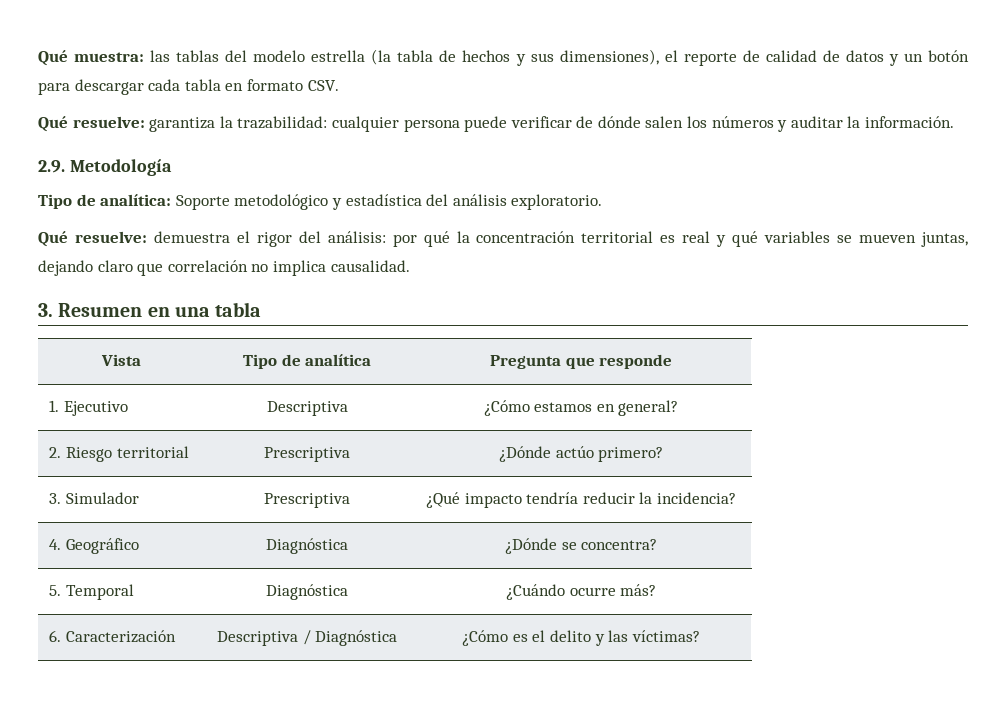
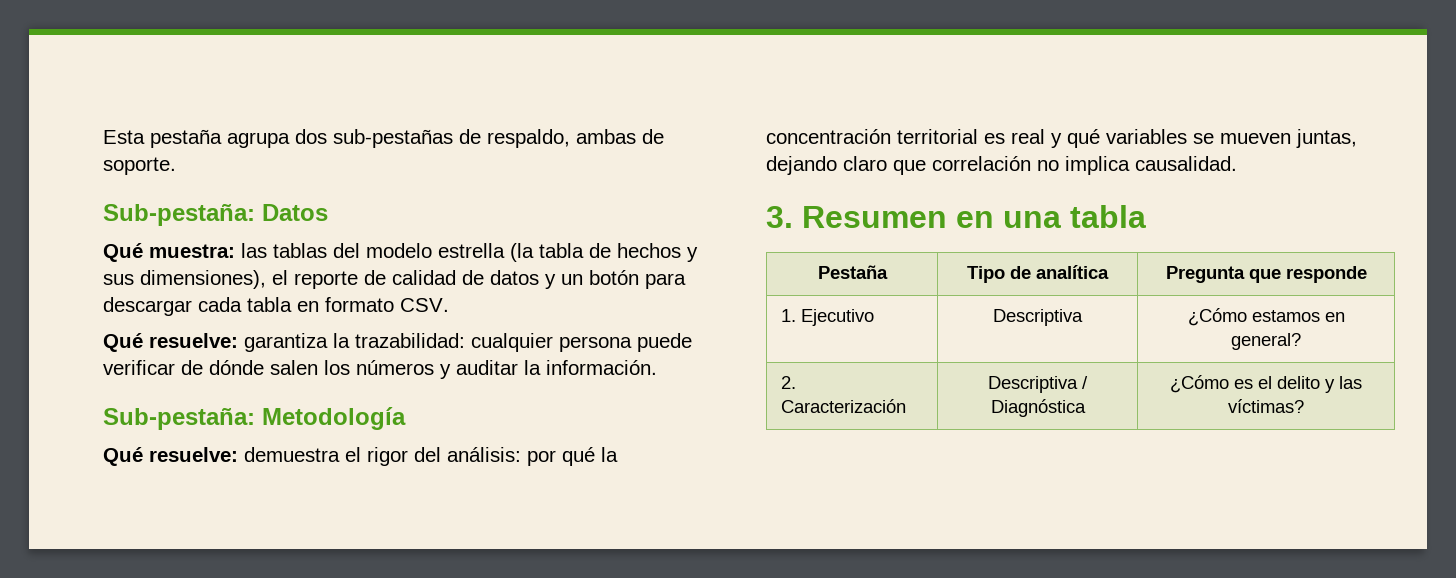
(38, 58) none -> [103,129,664,148] [103,157,176,175] [103,203,328,226] Esta pestaña agrupa dos sub-pestañas de respaldo, ambas de soporte. // Sub-pestaña: Datos //
[38,160,65,173] 2.9. -> [103,407,255,430] Sub-pestaña:
[38,194,603,210] // Tipo de analítica: Soporte metodológico y estadística del análisis exploratorio. -> (406, 418) none
[100,354,141,366] Vista -> [817,265,888,279] Pestaña
[66,446,189,462] [264,447,350,462] [498,446,664,462] [49,492,140,504] [264,493,350,508] [426,492,736,508] [49,538,140,554] [266,538,348,554] [504,538,658,554] [49,584,135,600] [266,584,348,600] [505,584,657,600] [49,630,62,642] Riesgo territorial | Prescriptiva | ¿Dónde actúo primero? // 3. Simulador | Prescriptiva | ¿Qué impacto tendría reducir la incidencia? // 4. Geográfico | Diagnóstica | ¿Dónde se concentra? // 5. Temporal | Diagnóstica | ¿Cuándo ocurre más? // 6. -> (797, 382) none

